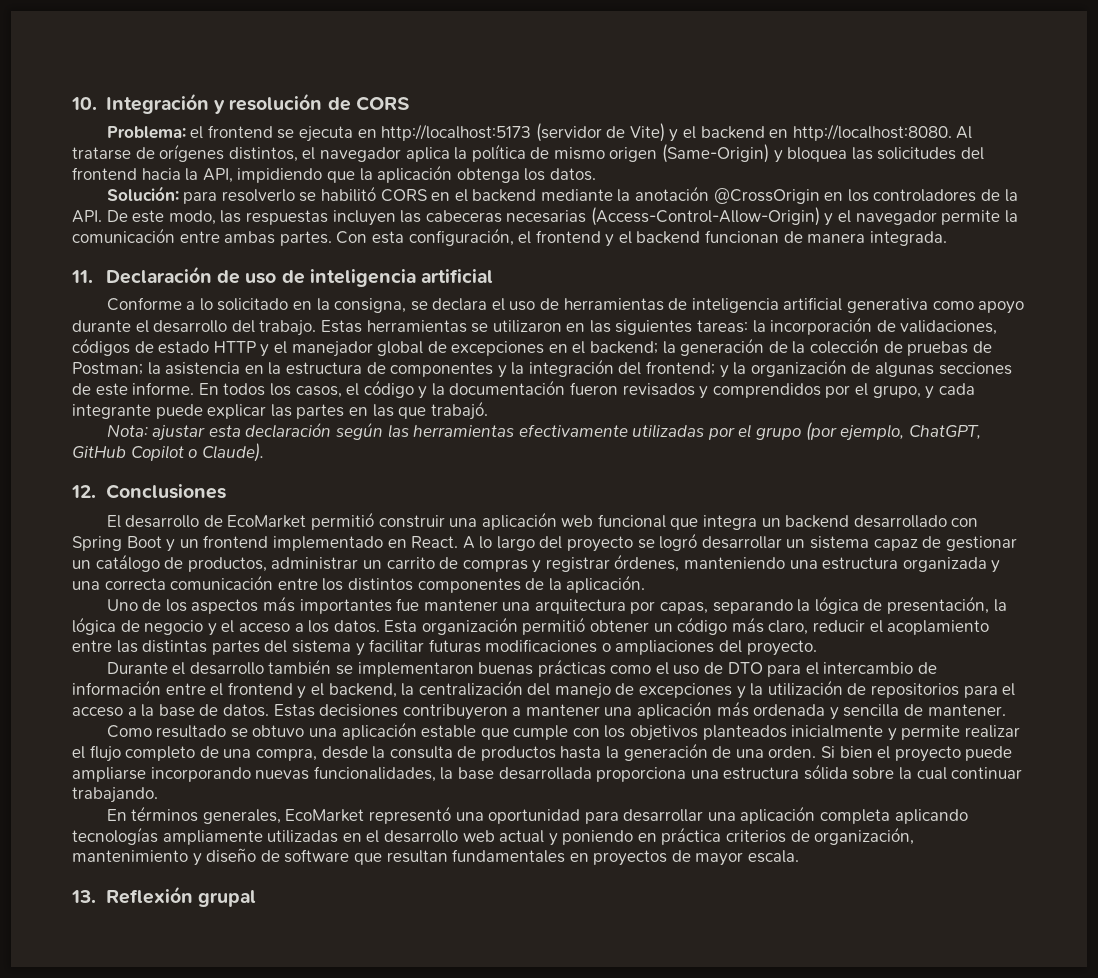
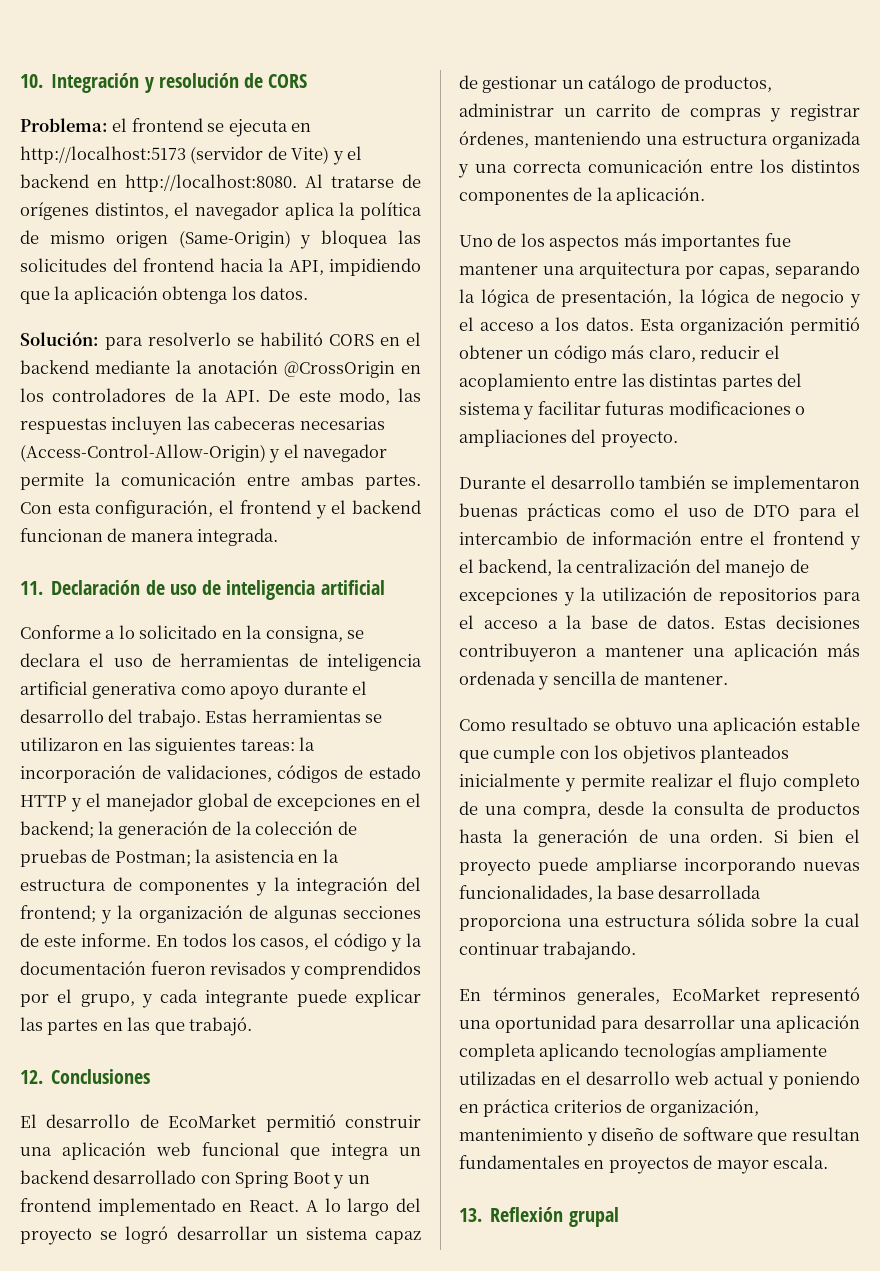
[106,422,981,441] [72,443,264,462] // Nota: ajustar esta declaración según las herramientas efectivamente utilizadas por el grupo (por ejemplo, ChatGPT, GitHub Copilot o Claude). -> (253, 1026) none

